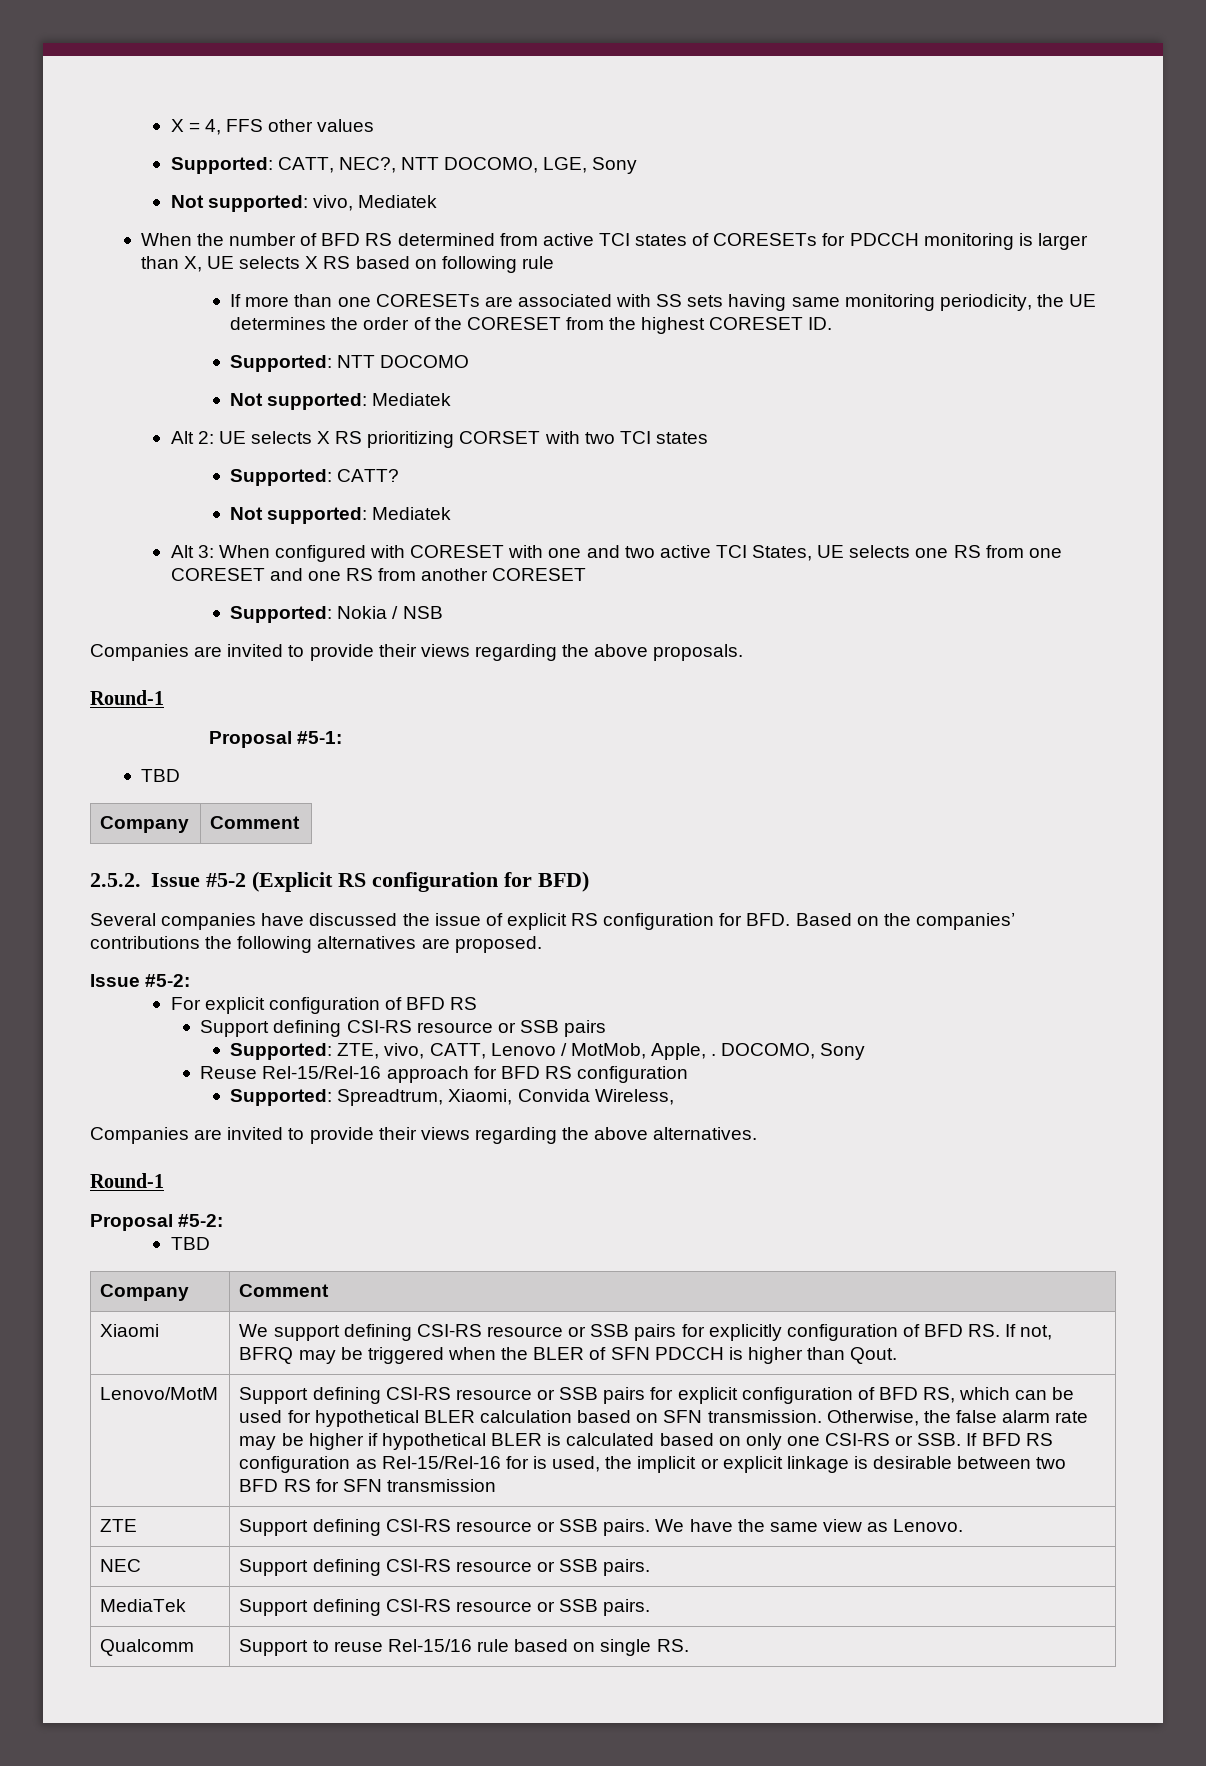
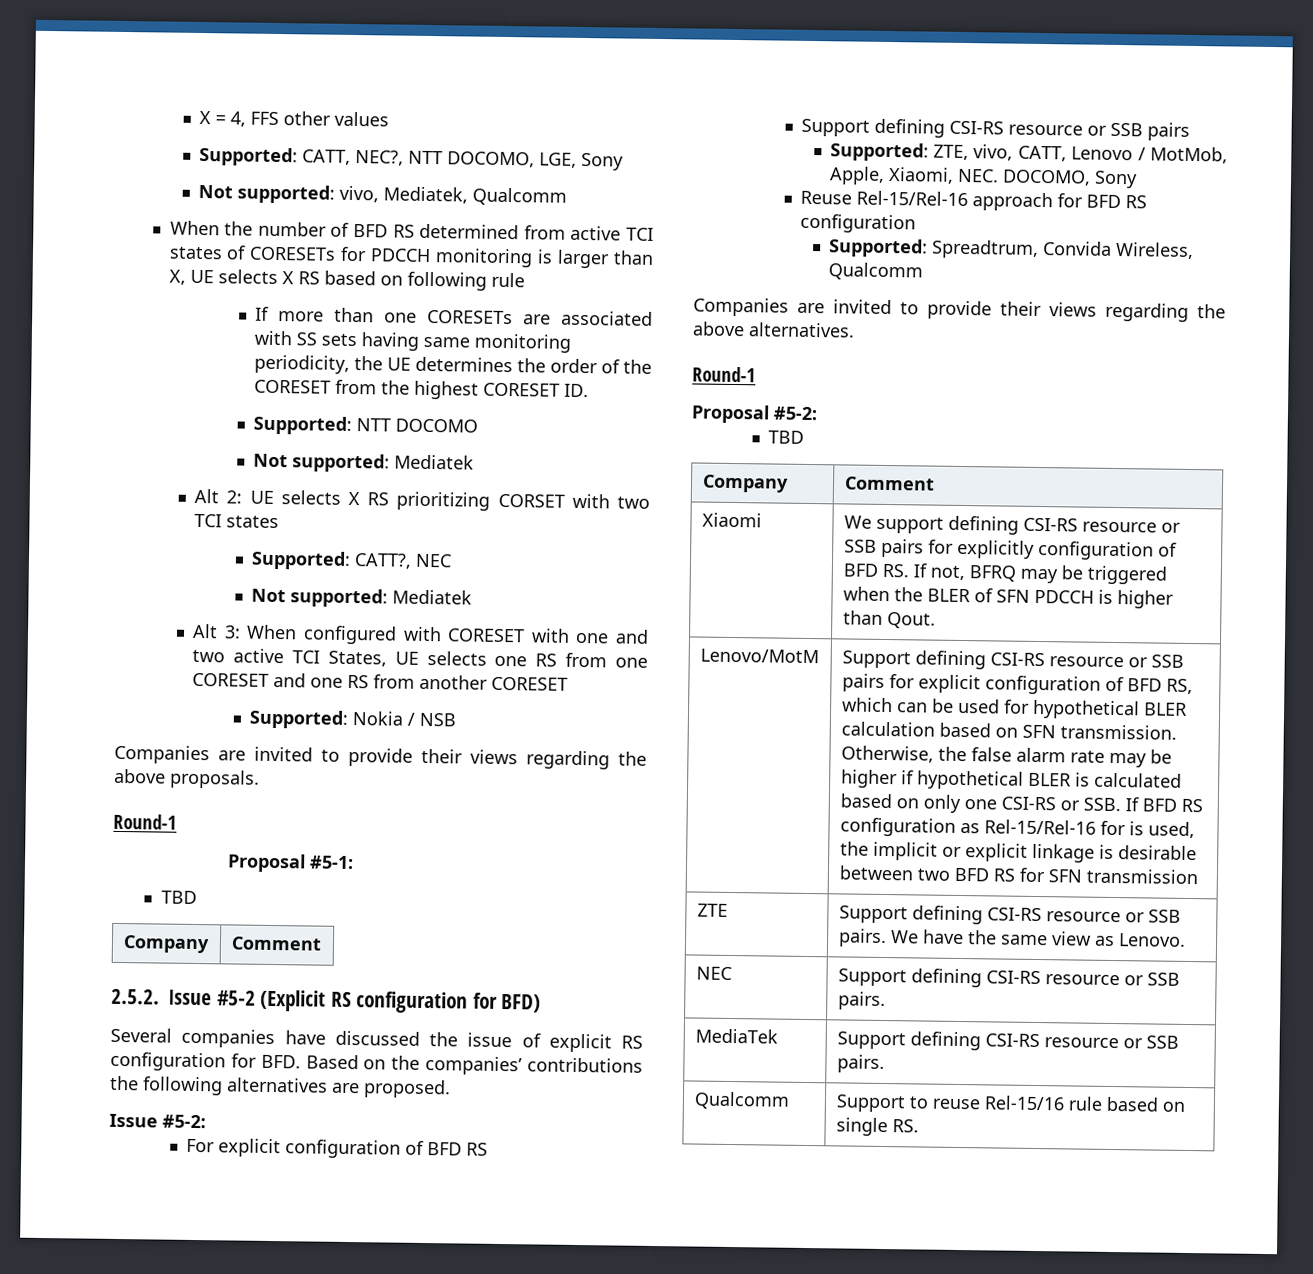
[357,195,437,208] Mediatek -> [383,186,568,206] Mediatek, Qualcomm
[337,469,400,482] CATT? -> [353,553,452,569] CATT?, NEC
[711,1054,717,1056] . -> [887,166,999,184] Xiaomi, NEC.
[448,1089,513,1105] Xiaomi, -> (1039, 249) none
(674, 1097) none -> [827,262,923,281] Qualcomm

